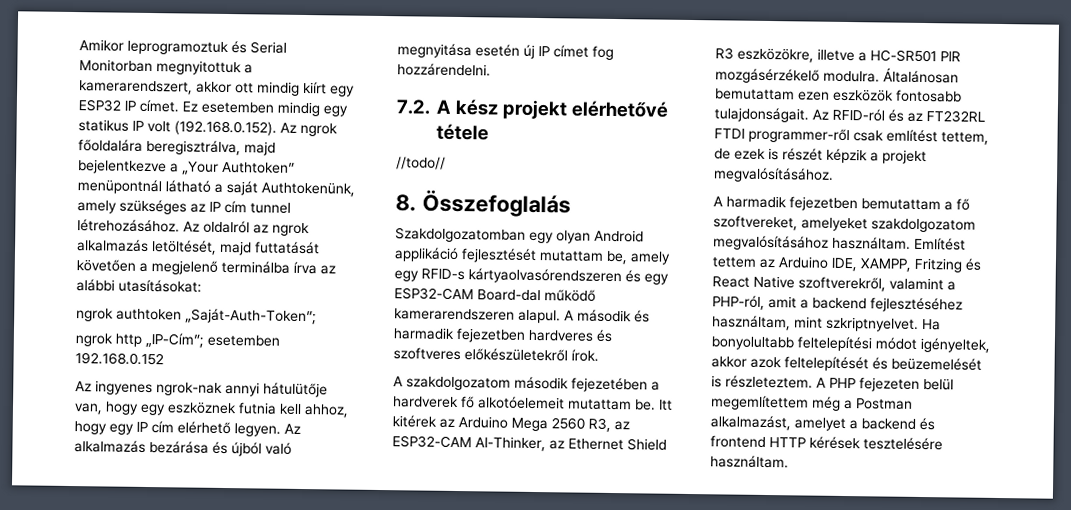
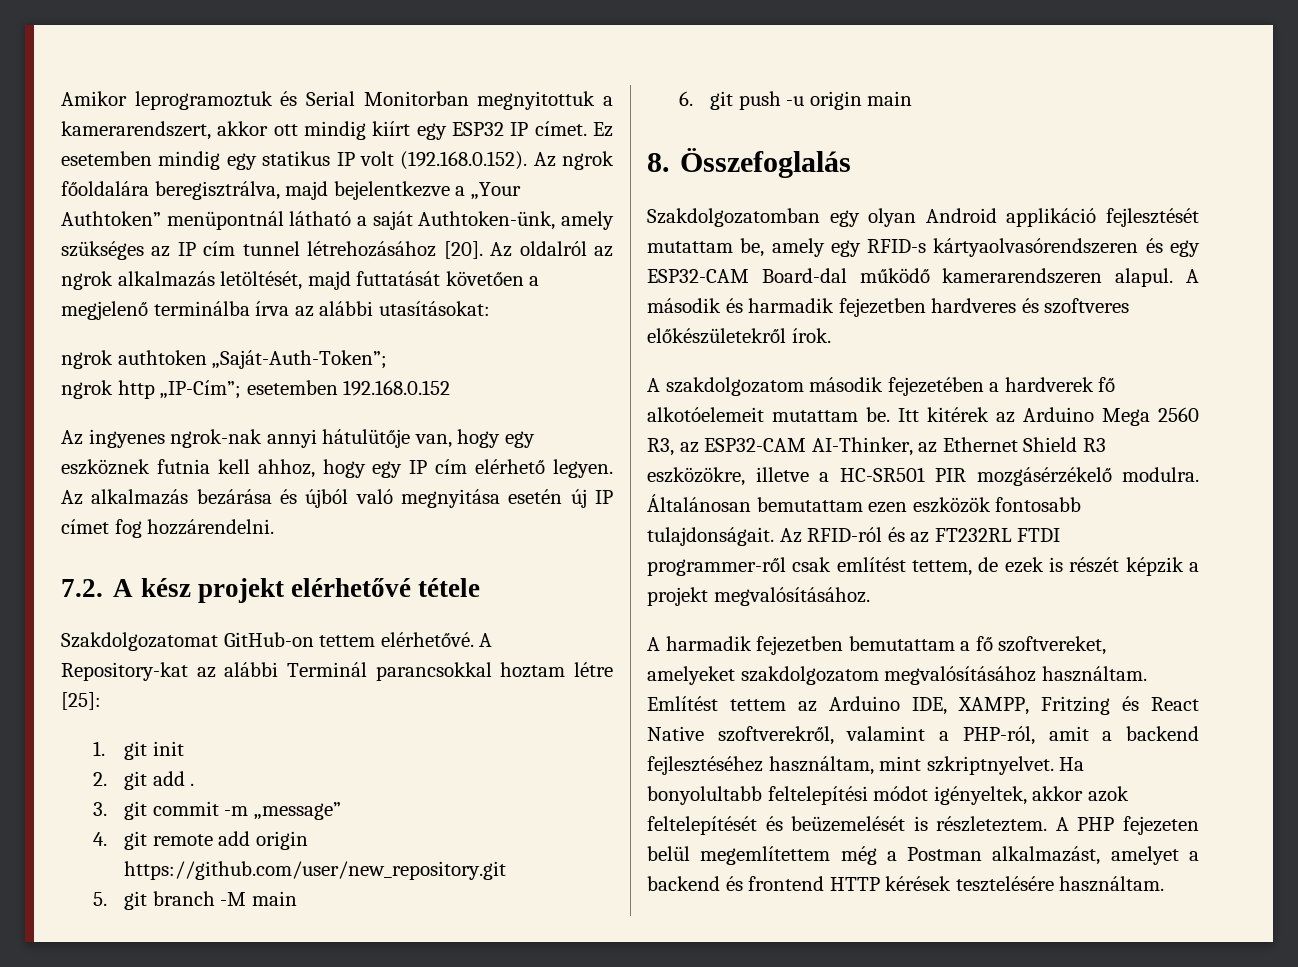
[261,181,355,197] Authtokenünk, -> [418,211,556,230] Authtoken-ünk,
[77,219,180,233] létrehozásához. -> [307,241,483,259] létrehozásához [20].
[396,156,446,170] //todo// -> [61,632,493,651] [61,662,613,681] [61,692,101,710] [92,741,184,760] [92,771,195,790] [92,801,341,820] [92,831,308,850] [124,861,507,880] [92,891,297,910] [678,91,913,110] Szakdolgozatomat GitHub-on tettem elérhetővé. A Repository-kat az alábbi Terminál parancsokkal hoztam létre [25]: // 1. git init // 2. git add . // 3. git commit -m „message” // 4. git remote add origin https://github.com/user/new_repository.git // 5. git branch -M main // 6. git push -u origin main

